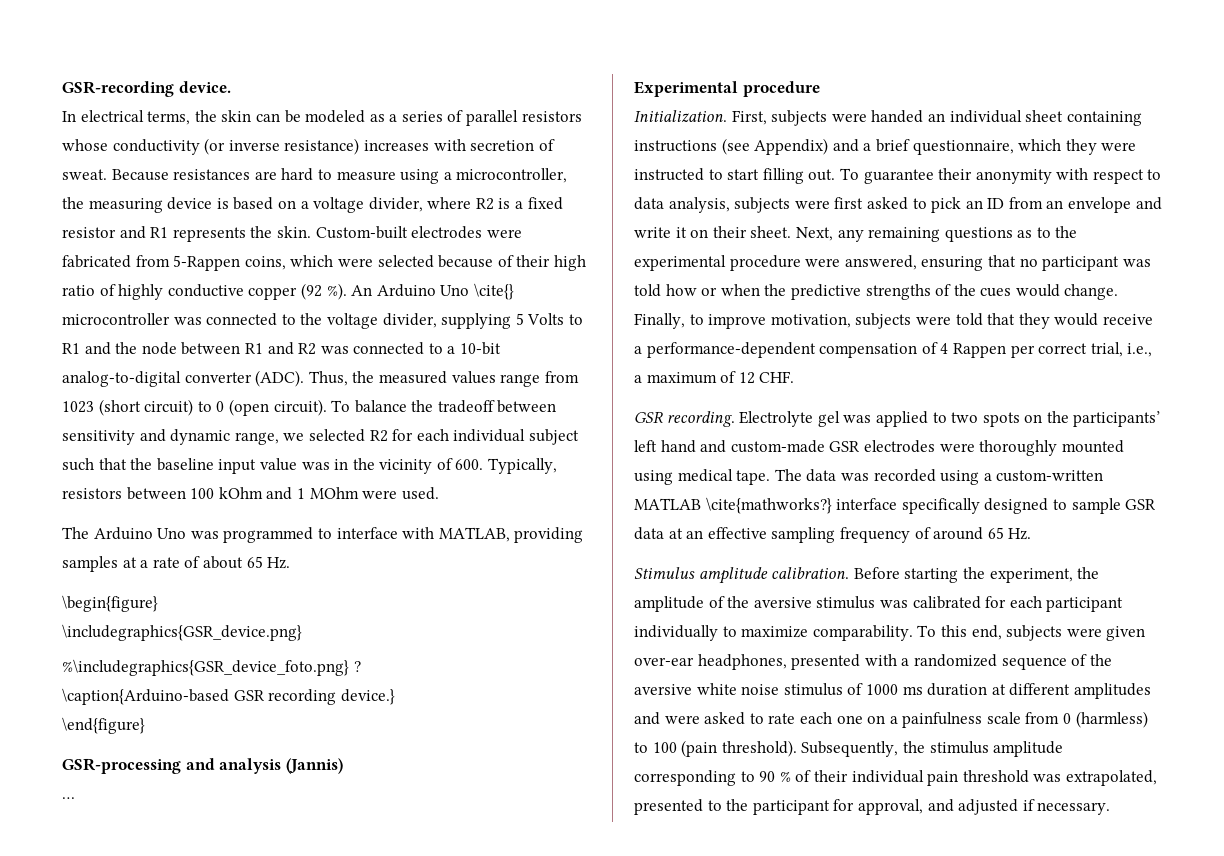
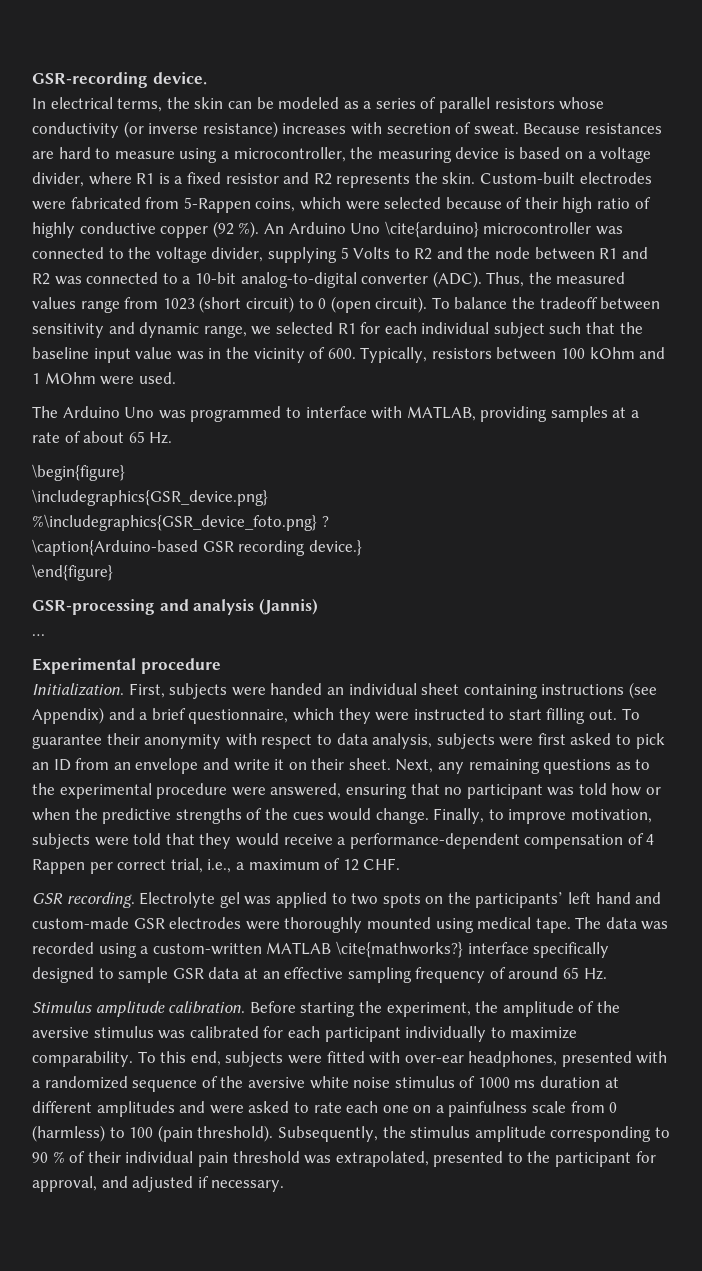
[475,198,494,210] R2 -> [136,173,155,184] R1
[150,227,169,238] R1 -> [313,173,332,185] R2
[473,283,514,300] \cite{} -> [384,221,479,238] \cite{arduino}
[62,343,80,354] R1 -> [414,248,433,260] R2
[369,430,388,442] R2 -> [337,323,356,334] R1
[1106,626,1146,641] given -> [326,1051,401,1064] fitted with

